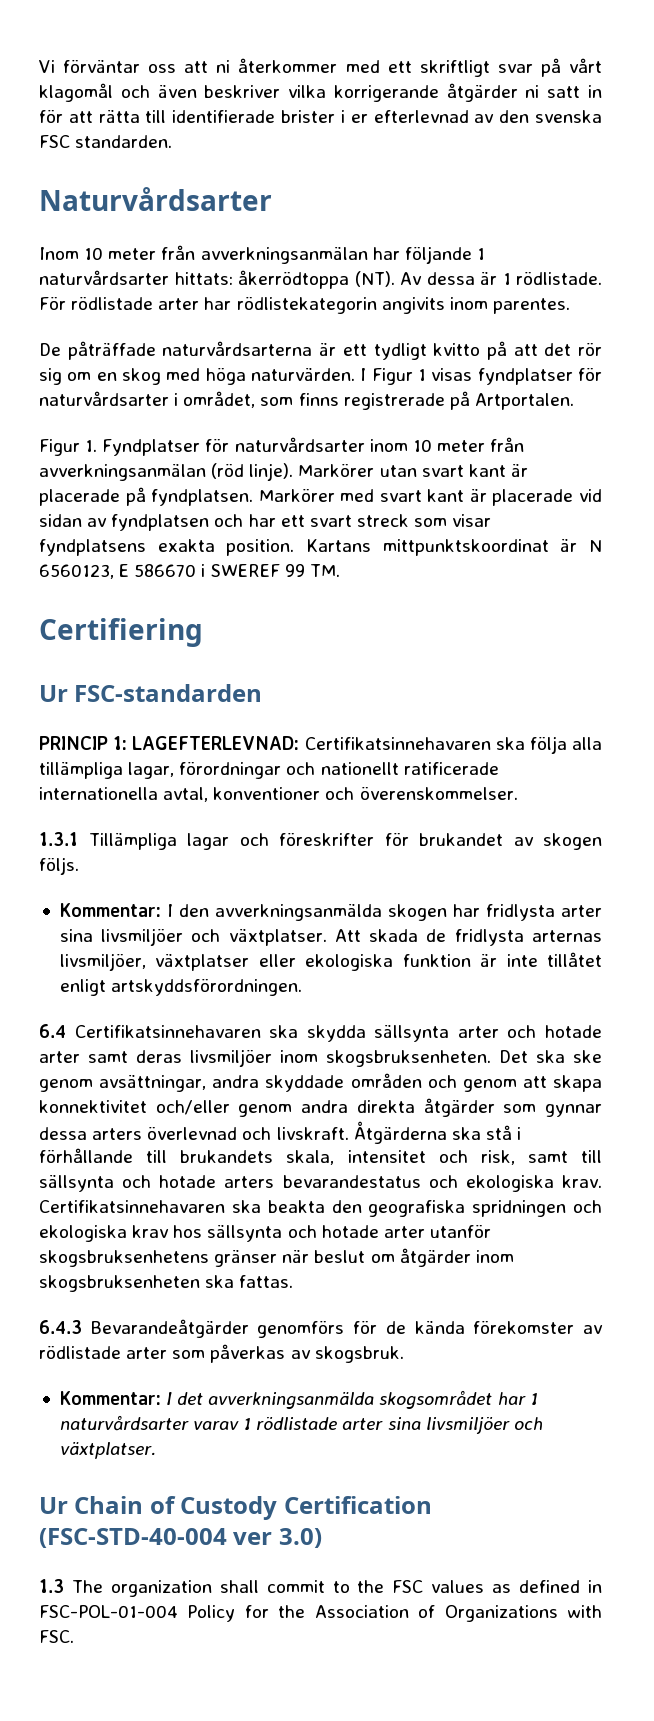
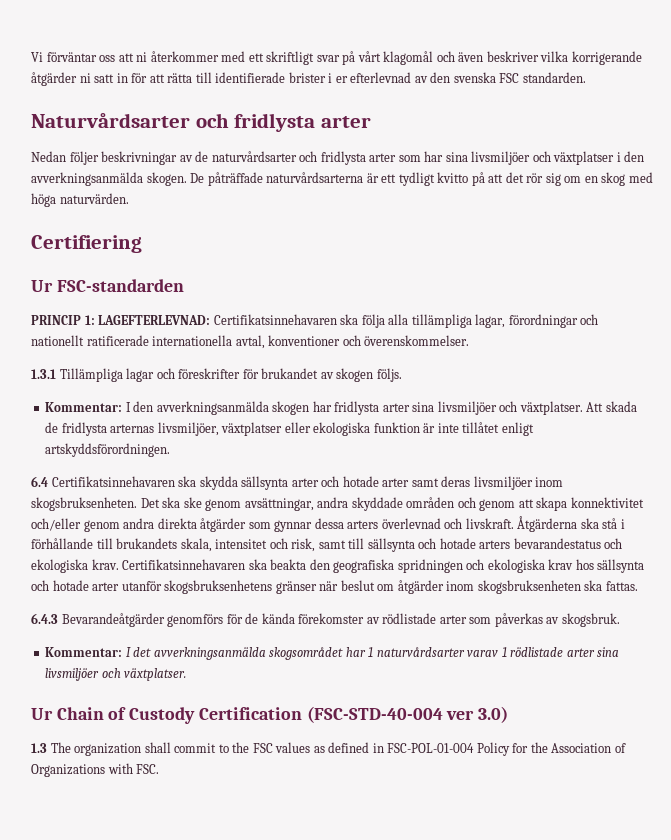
[39,245,485,264] [39,270,602,289] [39,296,570,314] // Inom 10 meter från avverkningsanmälan har följande 1 naturvårdsarter hittats: åkerrödtoppa (NT). Av dessa är 1 rödlistade. För rödlistade arter har rödlistekategorin angivits inom parentes. // -> [195,113,371,132] [31,151,645,165] [31,172,187,186] och fridlysta arter // Nedan följer beskrivningar av de naturvårdsarter och fridlysta arter som har sina livsmiljöer och växtplatser i den avverkningsanmälda skogen.
[360,367,602,385] [39,391,574,410] [39,437,525,456] [39,463,528,481] [39,487,602,506] [39,514,492,531] [39,539,602,556] [39,564,340,579] I Figur 1 visas fyndplatser för naturvårdsarter i området, som finns registrerade på Artportalen. // Figur 1. Fyndplatser för naturvårdsarter inom 10 meter från avverkningsanmälan (röd linje). Markörer utan svart kant är placerade på fyndplatsen. Markörer med svart kant är placerade vid sidan av fyndplatsen och har ett svart streck som visar fyndplatsens exakta position. Kartans mittpunktskoordinat är N 6560123, E 586670 i SWEREF 99 TM. -> (129, 198) none

